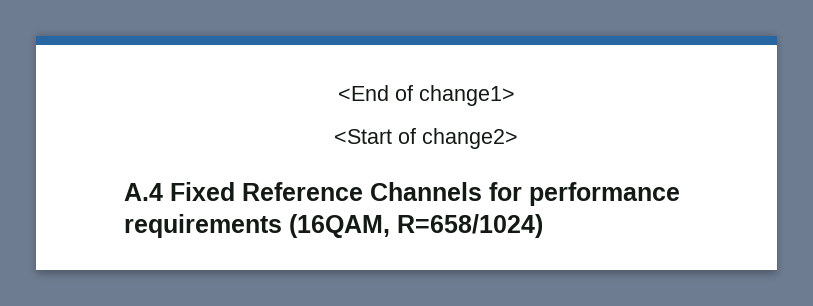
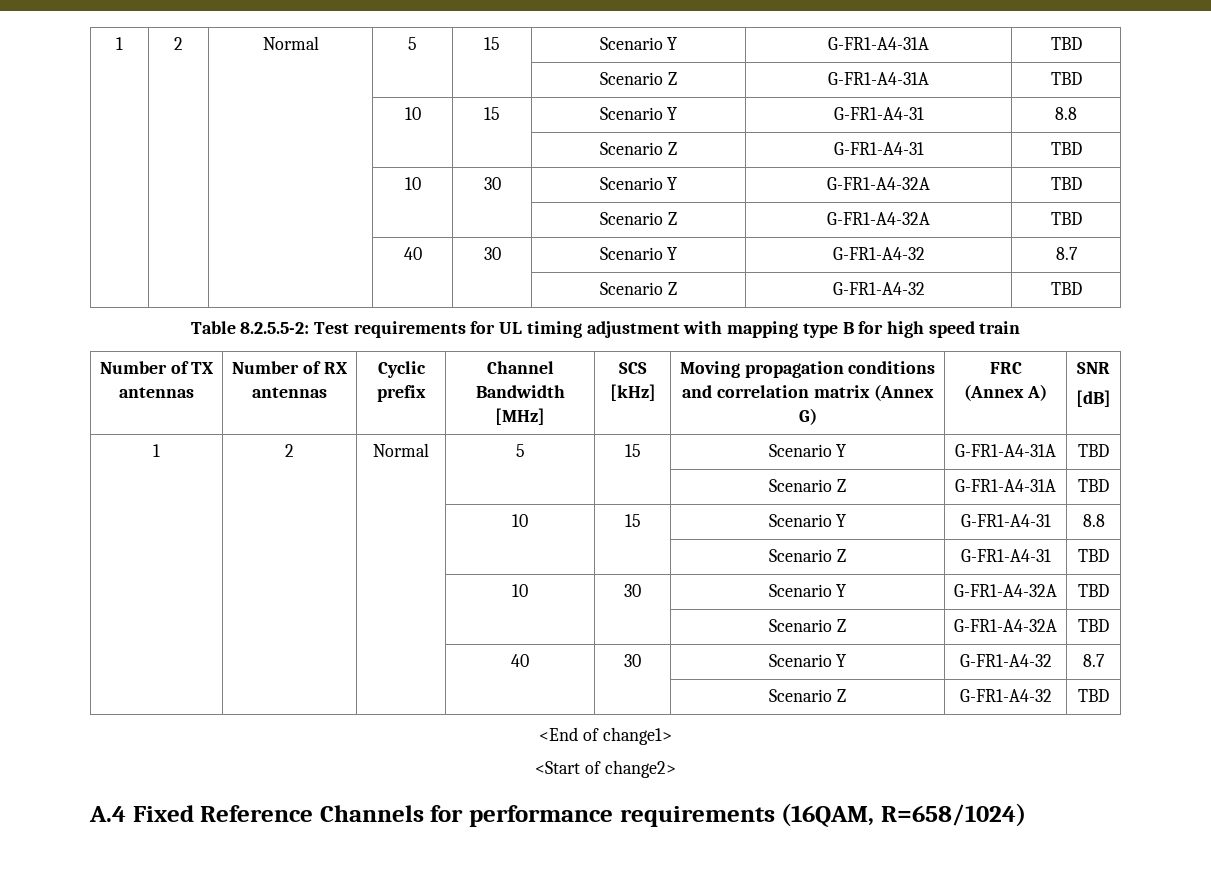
(337, 93) none -> [116,37,123,50] [174,37,183,50] [262,36,319,50] [408,37,417,50] [484,37,500,50] [599,37,678,50] [828,37,929,50] [1050,37,1082,50] [600,72,677,85] [828,72,929,85] [1050,72,1082,85] [404,107,421,120] [484,107,500,120] [599,107,678,120] [833,107,924,120] [1055,107,1077,120] [600,142,677,155] [833,142,924,155] [1050,142,1082,155] [404,177,421,190] [483,177,501,190] [599,177,678,190] [827,177,930,190] [1050,177,1082,190] [600,212,677,225] [827,212,930,225] [1050,212,1082,225] [403,247,422,260] [483,247,501,260] [599,247,678,260] [832,247,925,260] [1055,247,1078,260] [600,282,677,295] [832,282,925,295] [1050,282,1082,295] [190,321,1021,338] [99,361,215,374] [119,387,194,398] [232,361,348,374] [252,387,327,398] [377,361,426,378] [377,385,426,402] [486,361,554,374] [475,385,565,398] [495,408,545,425] [618,362,647,374] [609,384,656,401] [679,361,936,378] [682,384,934,401] [798,408,817,425] [989,362,1022,374] [964,384,1047,401] [1077,362,1110,374] [1076,390,1111,407] [153,444,160,457] [285,444,294,457] [373,443,429,457] [515,444,525,457] [624,444,641,457] [768,444,847,457] [955,444,1056,457] [1078,444,1109,457] [769,479,846,492] [955,479,1056,492] [1078,479,1109,492] [512,514,528,527] [624,514,641,527] [768,514,847,527] [960,514,1051,527] [1082,514,1105,527] [769,549,846,562] [960,549,1051,562] [1078,549,1109,562] [512,584,528,597] [624,584,641,597] [768,584,847,597] [954,584,1057,597] [1078,584,1109,597] [769,619,846,632] [954,619,1057,632] [1078,619,1109,632] [511,654,529,667] [624,654,641,667] [768,654,847,667] [959,654,1052,667] [1083,654,1105,667] [769,689,846,702] [959,689,1052,702] [1078,689,1109,702] 1 | 2 | Normal | 5 | 15 | Scenario Y | G-FR1-A4-31A | TBD // | | | | | Scenario Z | G-FR1-A4-31A | TBD // | | | 10 | 15 | Scenario Y | G-FR1-A4-31 | 8.8 // | | | | | Scenario Z | G-FR1-A4-31 | TBD // | | | 10 | 30 | Scenario Y | G-FR1-A4-32A | TBD // | | | | | Scenario Z | G-FR1-A4-32A | TBD // | | | 40 | 30 | Scenario Y | G-FR1-A4-32 | 8.7 // | | | | | Scenario Z | G-FR1-A4-32 | TBD // Table 8.2.5.5-2: Test requirements for UL timing adjustment with mapping type B for high speed train // Number of TX antennas | Number of RX antennas | Cyclic prefix | Channel Bandwidth [MHz] | SCS [kHz] | Moving propagation conditions and correlation matrix (Annex G) | FRC // (Annex A) | SNR // [dB] // 1 | 2 | Normal | 5 | 15 | Scenario Y | G-FR1-A4-31A | TBD // | | | | | Scenario Z | G-FR1-A4-31A | TBD // | | | 10 | 15 | Scenario Y | G-FR1-A4-31 | 8.8 // | | | | | Scenario Z | G-FR1-A4-31 | TBD // | | | 10 | 30 | Scenario Y | G-FR1-A4-32A | TBD // | | | | | Scenario Z | G-FR1-A4-32A | TBD // | | | 40 | 30 | Scenario Y | G-FR1-A4-32 | 8.7 // | | | | | Scenario Z | G-FR1-A4-32 | TBD //

